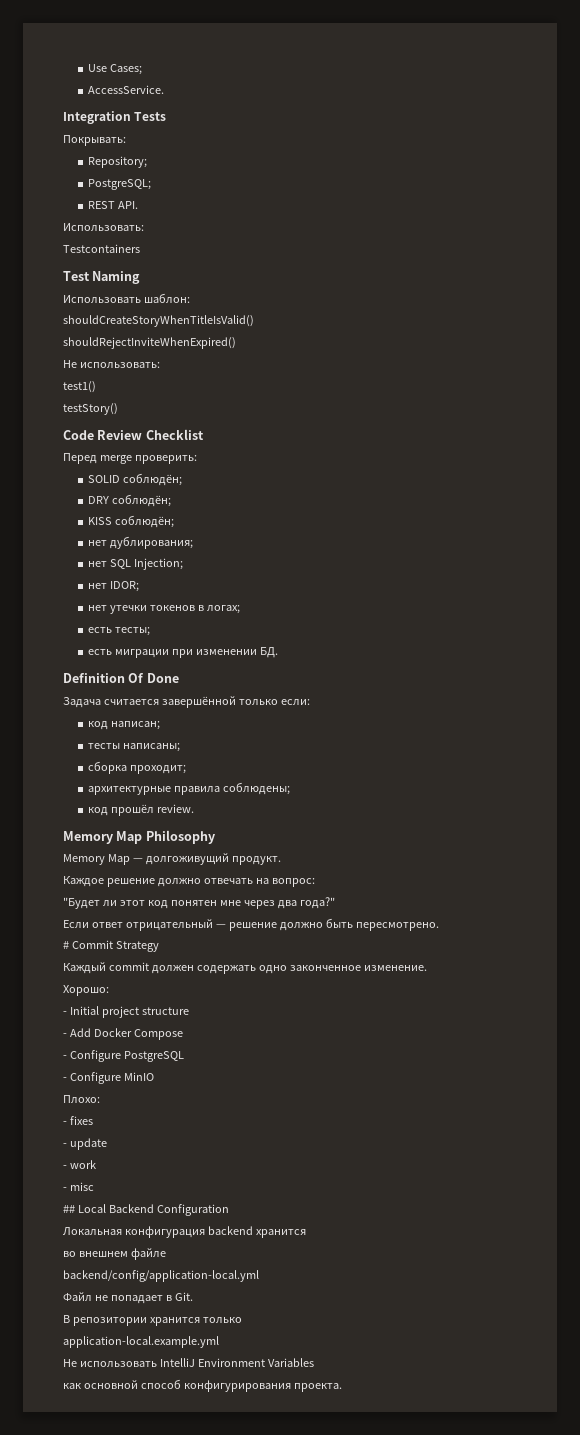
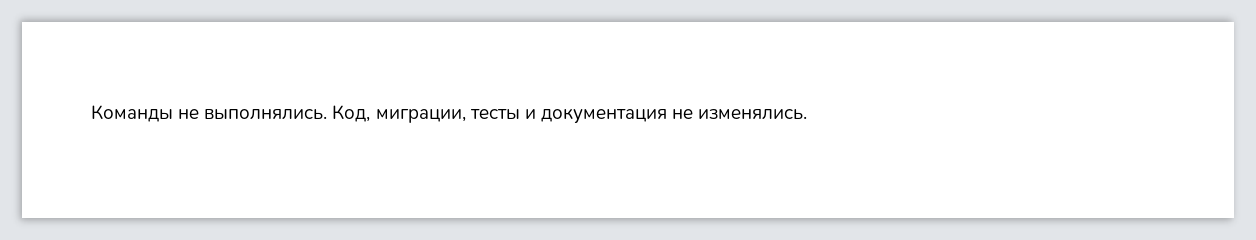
[87,64,142,75] [87,85,164,94] [63,111,167,124] [63,135,126,146] [87,156,147,168] [87,179,151,190] [87,201,138,209] [63,223,144,231] [63,244,140,253] [63,271,141,284] [63,293,190,303] [63,315,254,327] [63,337,236,349] [63,360,160,368] [63,381,96,393] [63,403,118,415] [63,429,204,440] [63,453,197,464] [87,473,182,486] [87,494,171,507] [87,515,174,528] [87,536,193,549] [87,558,183,570] [87,581,139,592] [87,605,240,614] [87,627,150,636] [87,647,278,658] [63,673,179,683] [63,696,310,708] [87,721,160,730] [87,743,180,752] [87,761,186,774] [87,782,290,795] [87,804,194,816] [63,830,215,844] [63,853,281,865] [63,876,315,887] [63,897,335,909] [63,918,439,931] [63,940,159,952] [63,962,427,974] [63,985,109,996] [63,1006,189,1018] [63,1028,183,1040] [63,1050,184,1062] [63,1072,154,1084] [63,1095,100,1103] [63,1116,93,1125] [63,1138,107,1150] [63,1160,96,1169] [63,1182,94,1191] [63,1204,229,1216] [63,1226,306,1238] [63,1248,166,1260] [63,1270,259,1282] [63,1292,193,1304] [63,1315,242,1326] [63,1336,219,1348] [63,1358,314,1367] [63,1379,342,1392] Use Cases; // AccessService. // Integration Tests // Покрывать: // Repository; // PostgreSQL; // REST API. // Использовать: // Testcontainers // Test Naming // Использовать шаблон: // shouldCreateStoryWhenTitleIsValid() // shouldRejectInviteWhenExpired() // Не использовать: // test1() // testStory() // Code Review Checklist // Перед merge проверить: // SOLID соблюдён; // DRY соблюдён; // KISS соблюдён; // нет дублирования; // нет SQL Injection; // нет IDOR; // нет утечки токенов в логах; // есть тесты; // есть миграции при изменении БД. // Definition Of Done // Задача считается завершённой только если: // код написан; // тесты написаны; // сборка проходит; // архитектурные правила соблюдены; // код прошёл review. // Memory Map Philosophy // Memory Map — долгоживущий продукт. // Каждое решение должно отвечать на вопрос: // "Будет ли этот код понятен мне через два года?" // Если ответ отрицательный — решение должно быть пересмотрено. // # Commit Strategy // Каждый commit должен содержать одно законченное изменение. // Хорошо: // - Initial project structure // - Add Docker Compose // - Configure PostgreSQL // - Configure MinIO // Плохо: // - fixes // - update // - work // - misc // ## Local Backend Configuration // Локальная конфигурация backend хранится // во внешнем файле // backend/config/application-local.yml // Файл не попадает в Git. // В репозитории хранится только // application-local.example.yml // Не использовать IntelliJ Environment Variables // как основной способ конфигурирования проекта. -> [91,105,808,124] Команды не выполнялись. Код, миграции, тесты и документация не изменялись.

